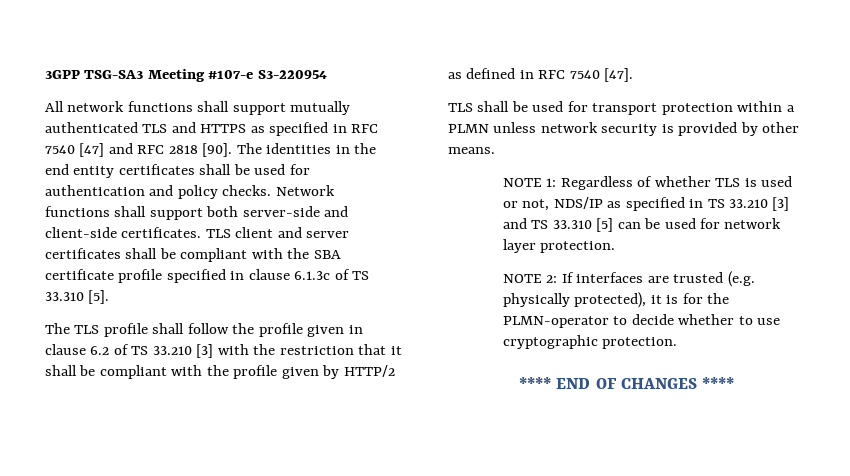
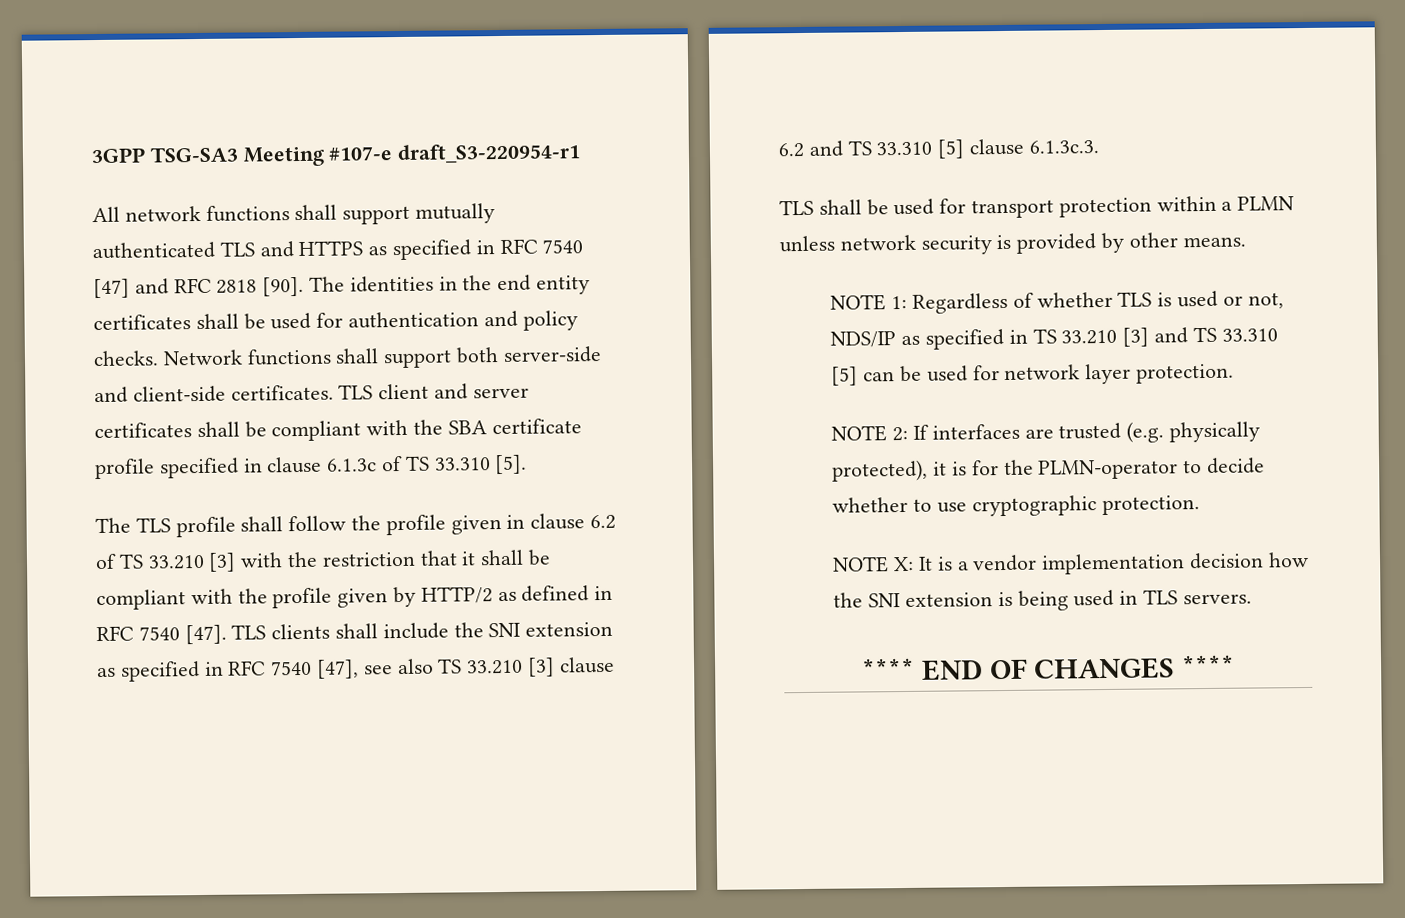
[257,70,327,79] S3-220954 -> [397,143,582,165] draft_S3-220954-r1
(634, 75) none -> [231,621,614,640] [97,656,615,682] [778,138,1099,159] TLS clients shall include the SNI extension as specified in RFC 7540 [47], see also TS 33.210 [3] clause 6.2 and TS 33.310 [5] clause 6.1.3c.3.
(678, 343) none -> [832,551,1309,575] [833,589,1252,611] // NOTE X: It is a vendor implementation decision how the SNI extension is being used in TLS servers.

